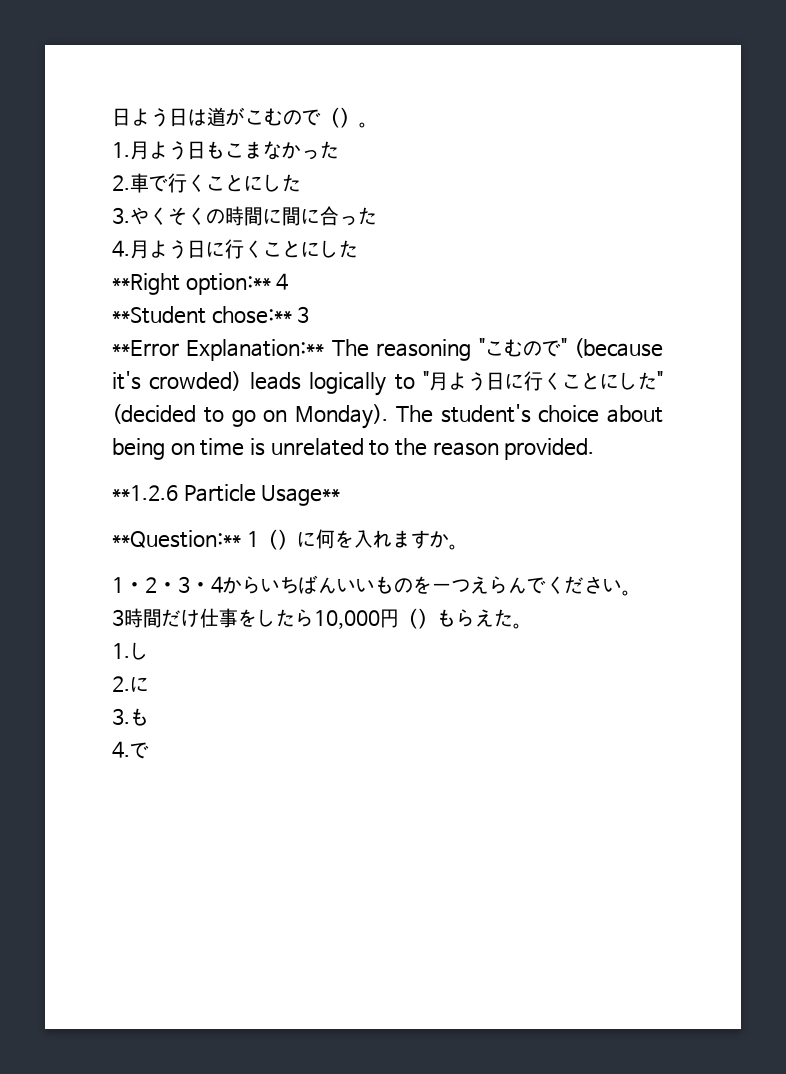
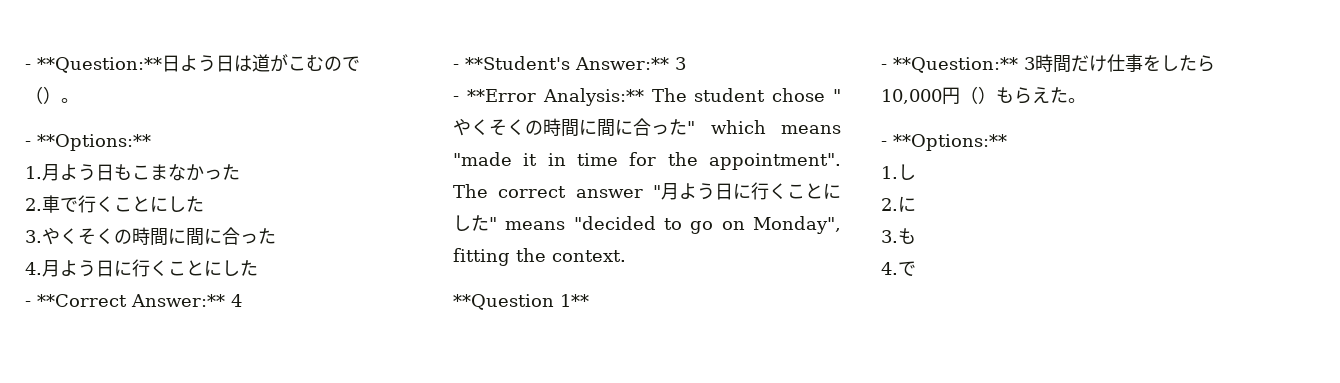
(112, 117) none -> [25,57,162,73] - **Question:**
(368, 125) none -> [25,134,151,151] // - **Options:**
[112,273,289,295] [112,306,310,324] [112,338,664,361] [112,371,415,396] **Right option:** 4 // **Student chose:** 3 // **Error Explanation:** The reasoning "こむので" (because it's crowded) leads logically to -> [25,294,242,307] [453,56,686,70] [453,88,841,106] [453,118,841,137] [453,152,841,170] [453,184,643,198] - **Correct Answer:** 4 // - **Student's Answer:** 3 // - **Error Analysis:** The student chose "やくそくの時間に間に合った" which means "made it in time for the appointment". The correct answer
[112,404,196,424] (decided -> [505,216,656,230] means "decided
[295,404,663,429] [112,438,595,460] [112,484,341,506] [112,529,458,550] [112,575,631,596] Monday). The student's choice about being on time is unrelated to the reason provided. // **1.2.6 Particle Usage** // **Question:** 1（）に何を入れますか。 // 1・2・3・4からいちばんいいものを一つえらんでください。 // -> [753,216,841,234] [453,248,626,266] [453,294,589,310] [881,57,1018,73] Monday", fitting the context. // **Question 1** // - **Question:**
(522, 626) none -> [881,134,1007,151] // - **Options:**

